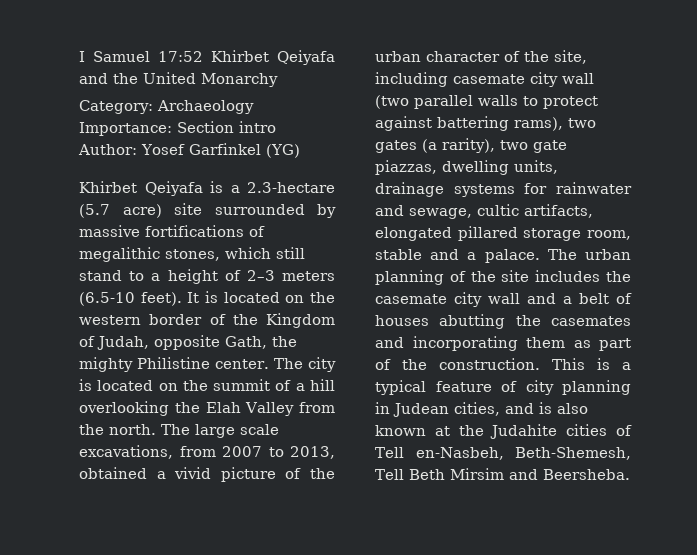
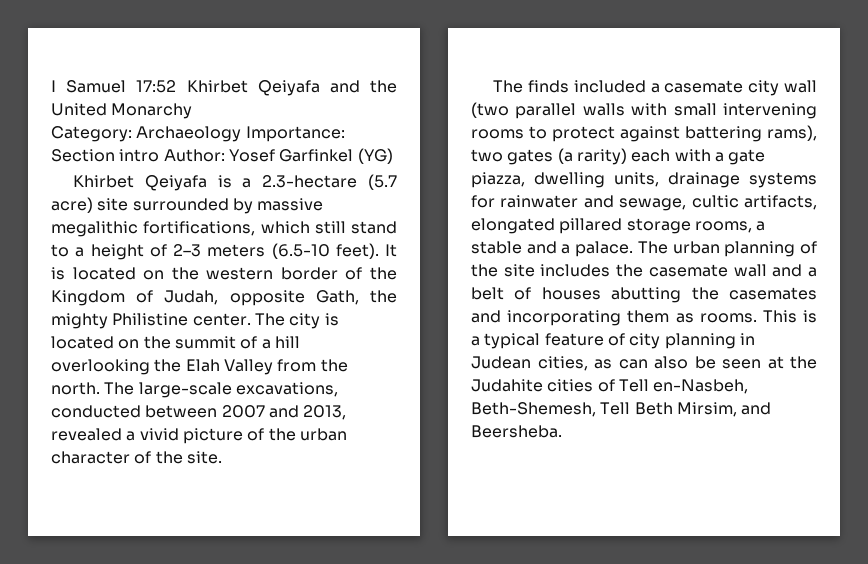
[145,225,265,237] [79,247,220,262] fortifications of megalithic stones, -> [51,221,256,237] megalithic fortifications,
[195,424,279,438] [79,445,335,459] [79,467,147,479] large scale excavations, from 2007 to 2013, obtained -> [138,382,338,398] [51,405,347,420] [51,428,122,441] large-scale excavations, conducted between 2007 and 2013, revealed
[554,50,587,64] [375,72,448,87] site, including -> [186,451,222,464] [493,80,660,93] site. // The finds included a
(518, 100) none -> [631,103,817,119] [471,129,524,139] with small intervening rooms
[442,138,567,153] [375,160,437,175] rarity), two gate piazzas, -> [576,148,766,165] [471,172,525,188] rarity) each with a gate piazza,
[587,230,631,240] room, -> [694,221,766,233] rooms, a
[454,292,482,307] city -> (728, 270) none
[599,338,631,351] [375,358,540,370] part of the construction. -> [699,313,757,323] rooms.
[505,402,588,414] [375,425,426,436] and is also known -> [594,356,761,369] as can also be seen
[449,468,504,480] Mirsim -> [676,402,737,417] Mirsim,

